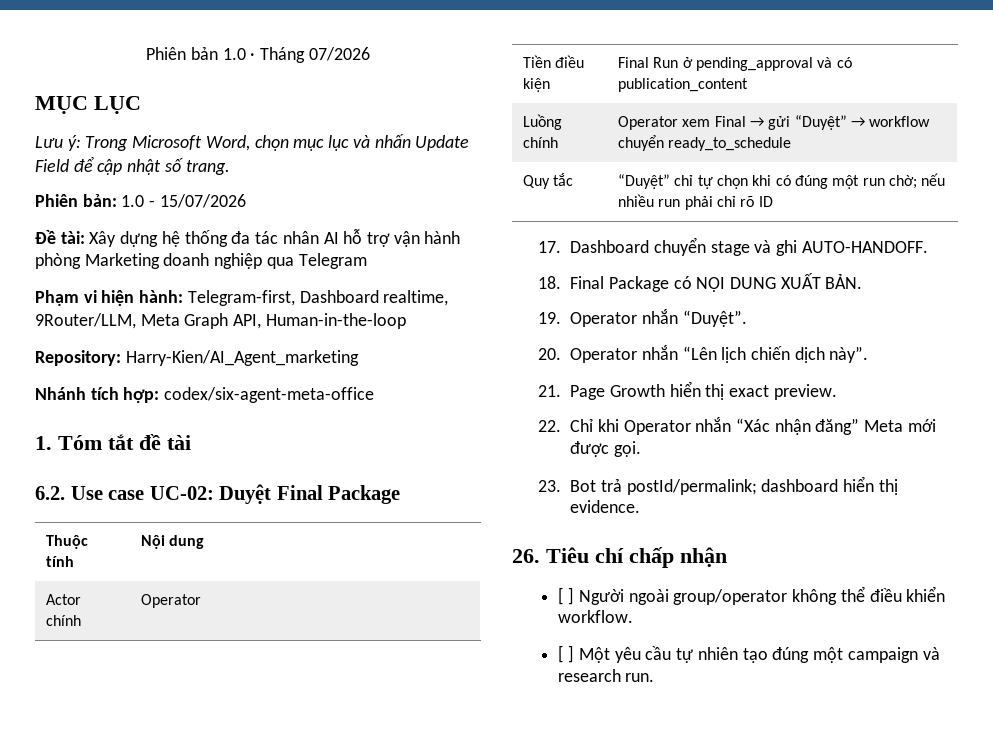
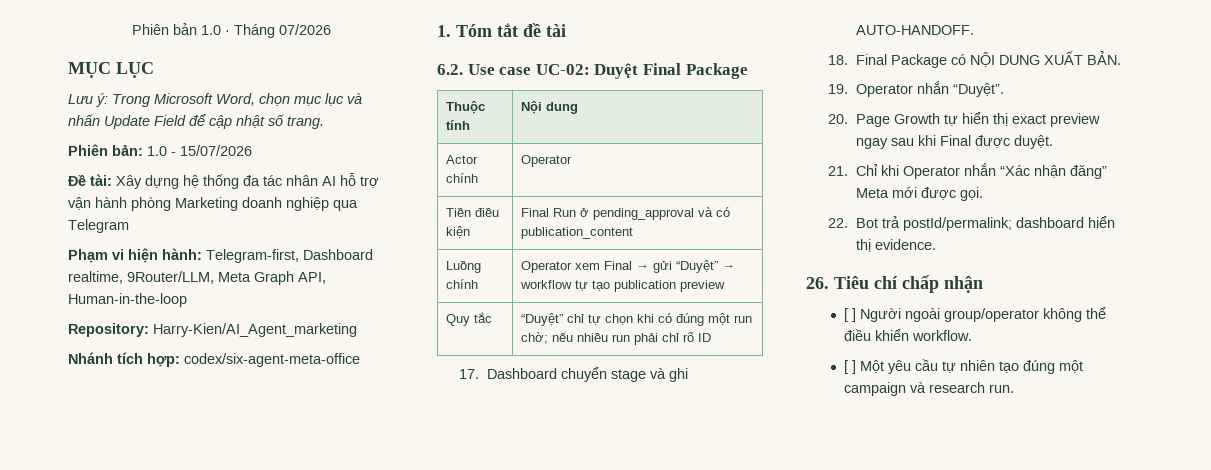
[618,135,792,151] chuyển ready_to_schedule -> [575,280,726,292] tự tạo publication preview
[570,345,869,363] [538,385,562,397] Operator nhắn “Lên lịch chiến dịch này”. // 21. -> (849, 119) none
(665, 390) none -> [943,114,958,126] tự
[773,384,837,400] [538,420,562,432] preview. // 22. -> [1049,113,1100,127] [855,135,1053,149] [828,166,849,176] preview ngay sau khi Final được duyệt. // 21.
[538,480,562,492] 23. -> [828,218,849,228] 22.

